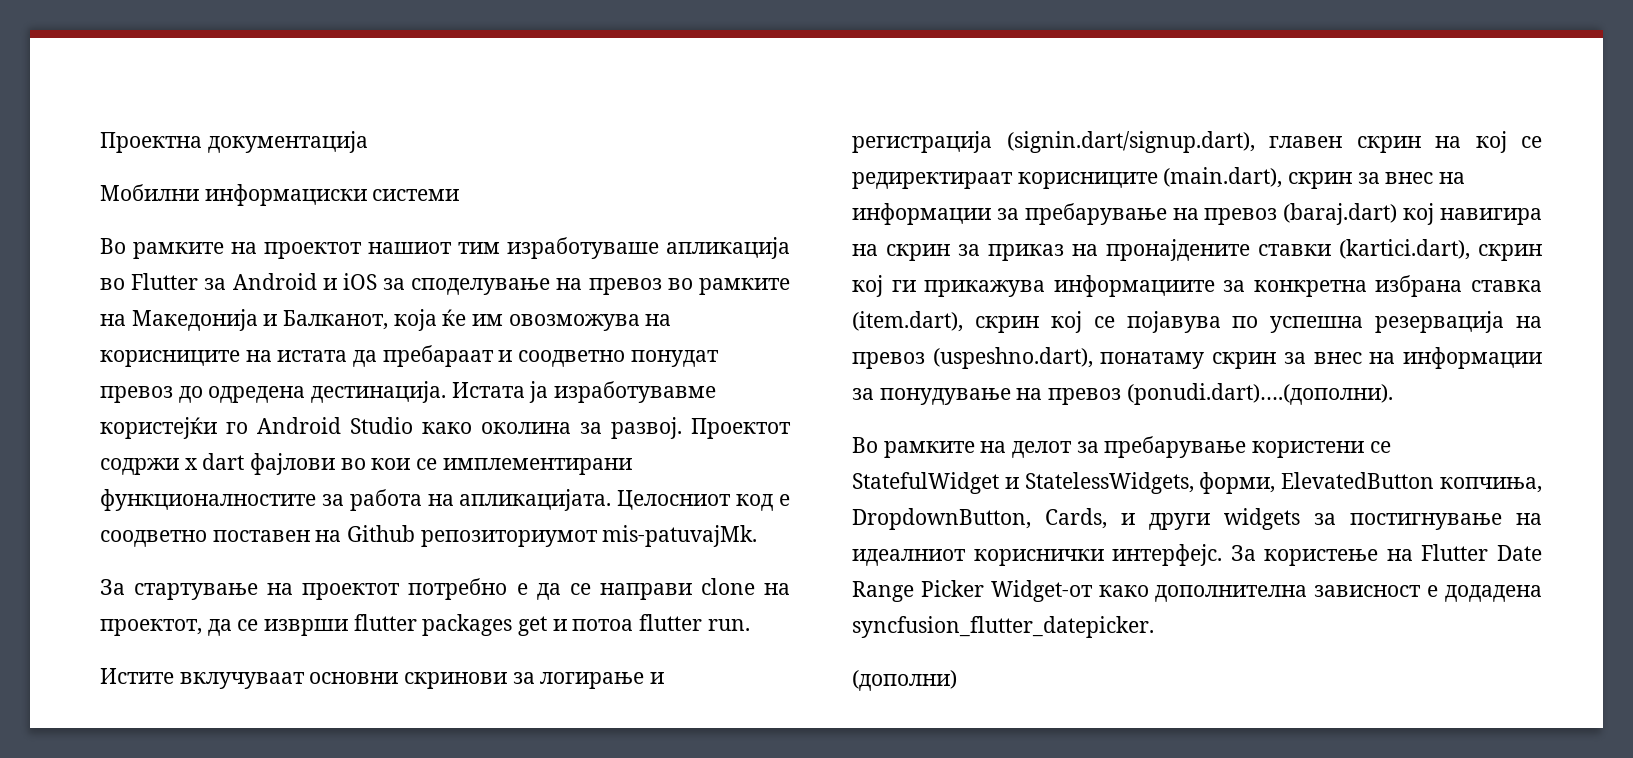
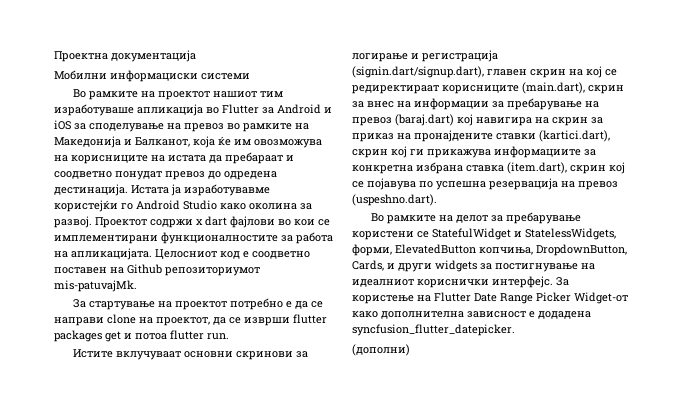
[932,347,1542,369] [852,383,1393,405] (uspeshno.dart), понатаму скрин за внес на информации за понудување на превоз (ponudi.dart)….(дополни). -> [352,194,437,206] (uspeshno.dart).

